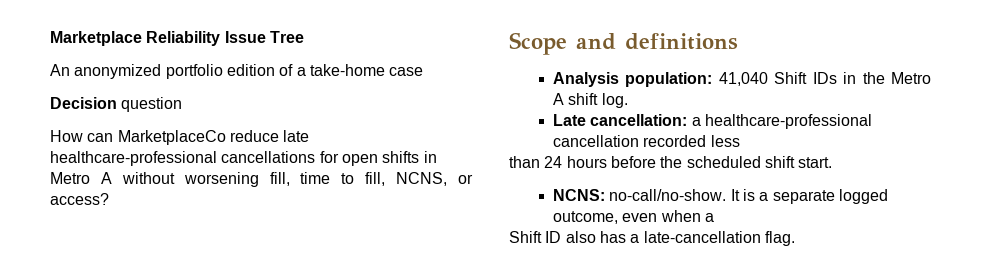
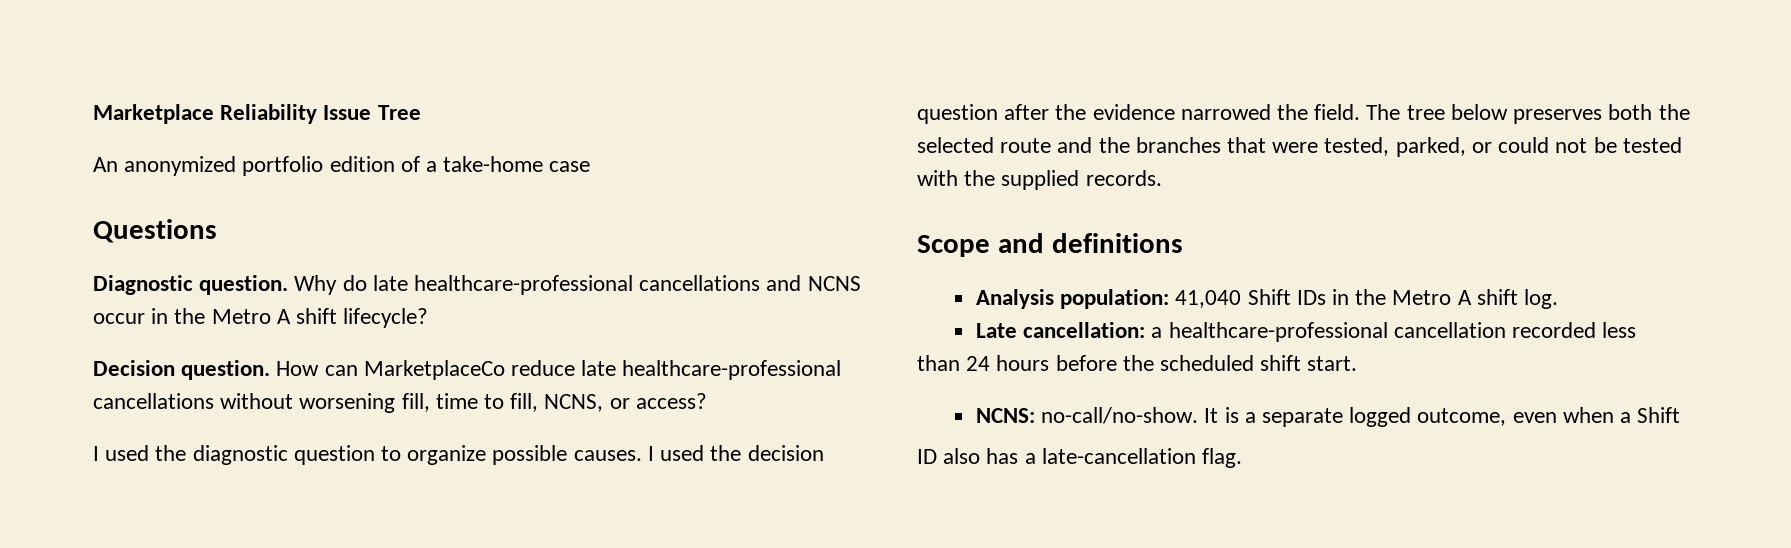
(424, 71) none -> [93,219,217,243] [93,275,861,295] [93,308,429,328] // Questions // Diagnostic question. Why do late healthcare-professional cancellations and NCNS occur in the Metro A shift lifecycle?
[121,97,183,112] question // -> [181,360,271,380] question.
[319,151,437,166] [50,172,112,184] for open shifts in Metro A -> (214, 401) none
(109, 199) none -> [93,445,824,465] [917,104,1690,124] [917,137,1682,157] [917,170,1162,190] // I used the diagnostic question to organize possible causes. I used the decision question after the evidence narrowed the field. The tree below preserves both the selected route and the branches that were tested, parked, or could not be tested with the supplied records.
[509,231,542,243] // Shift -> [1637,407,1681,423] Shift //

